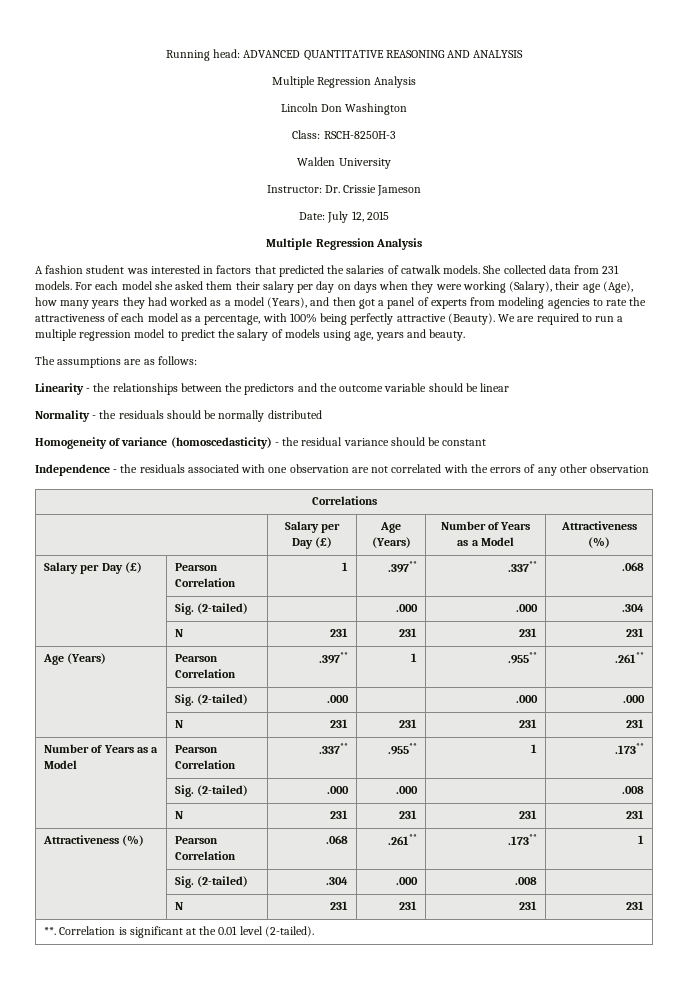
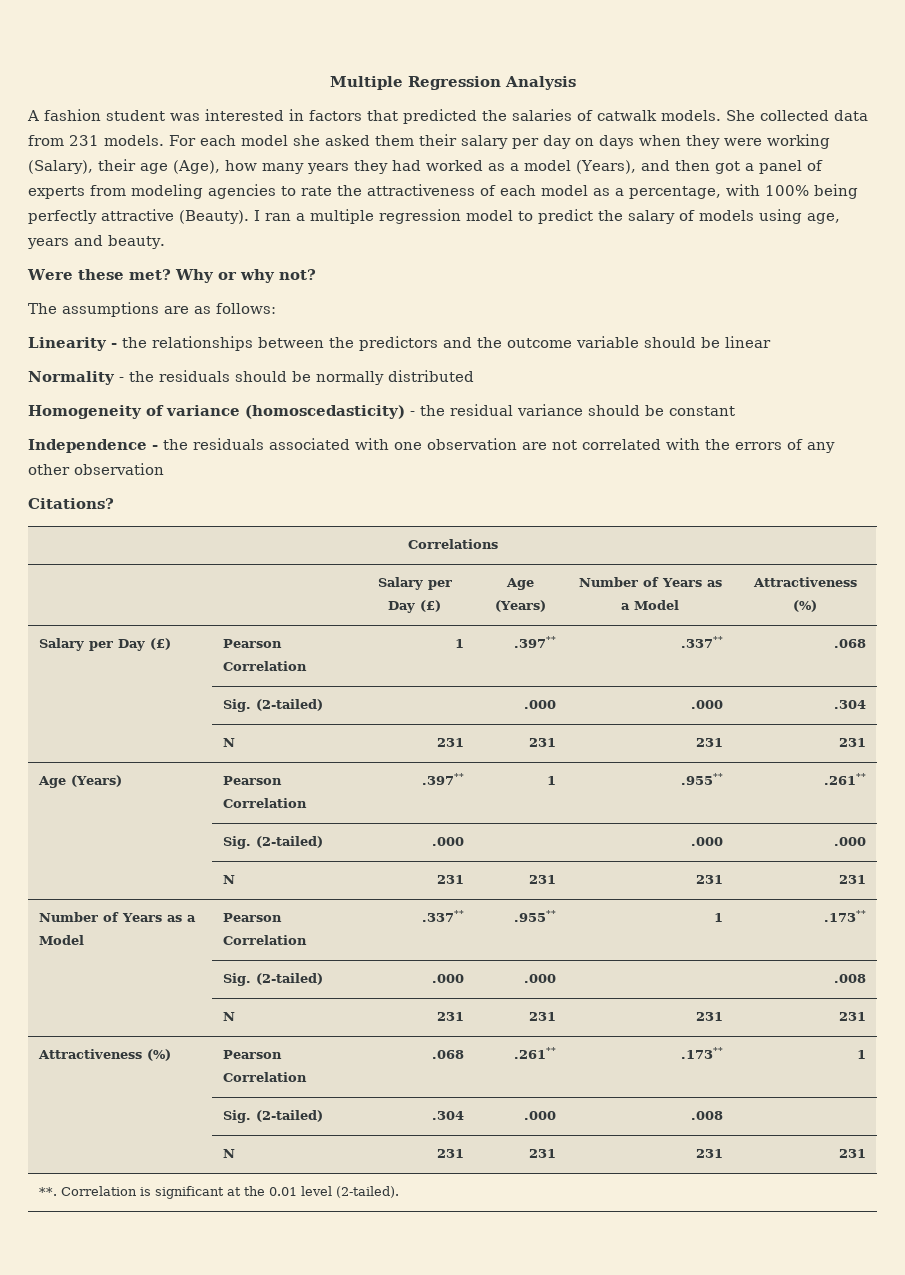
[165,49,524,61] [271,76,417,88] [280,103,408,115] [292,130,396,139] [297,157,391,169] [266,185,422,196] [299,211,389,223] Running head: ADVANCED QUANTITATIVE REASONING AND ANALYSIS // Multiple Regression Analysis // Lincoln Don Washington // Class: RSCH-8250H-3 // Walden University // Instructor: Dr. Crissie Jameson // Date: July 12, 2015 // -> (329, 83) none
[498,313,615,325] We are required to run -> [254,210,291,221] I ran
(466, 335) none -> [27,269,316,283] // Were these met? Why or why not?
(650, 468) none -> [28,498,114,509] // Citations?

